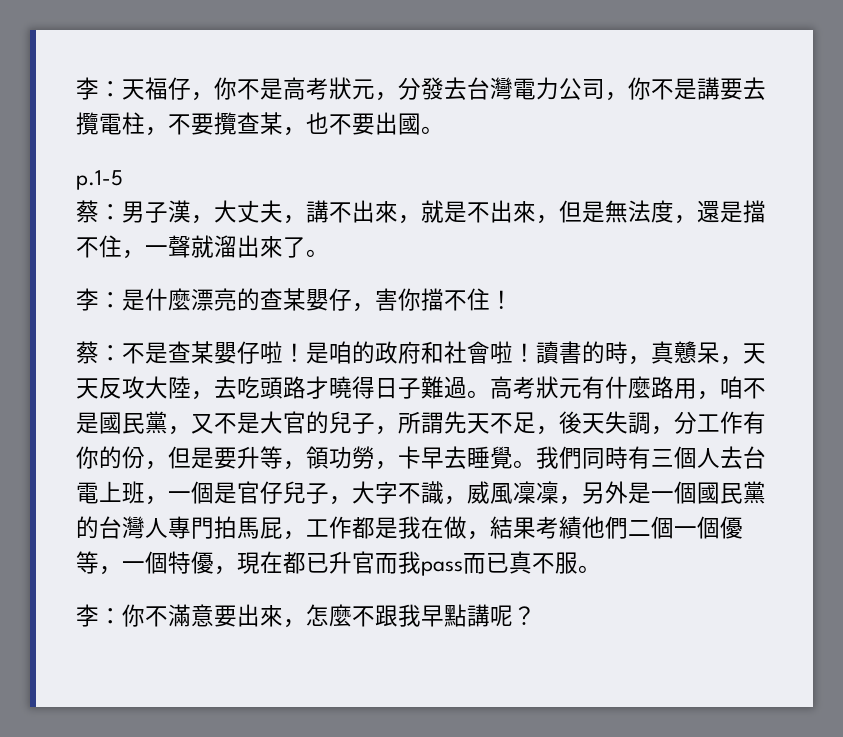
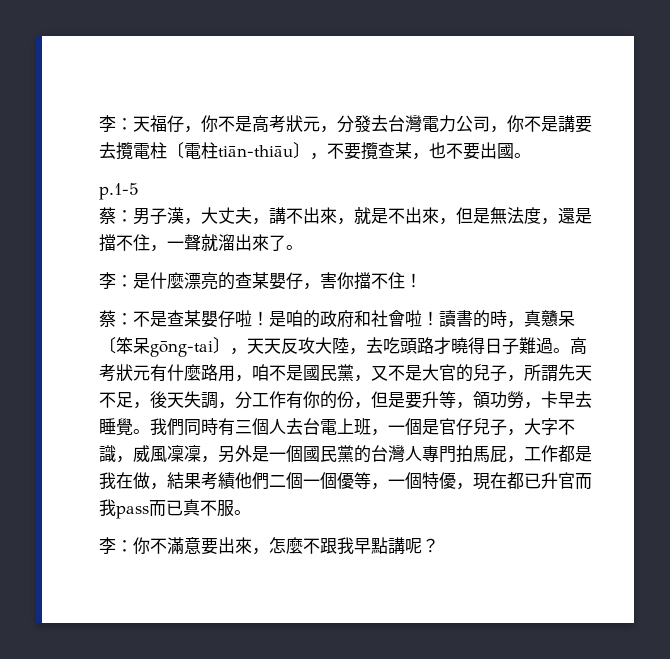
(145, 123) none -> [167,142,310,159] 〔電柱tiān-thiāu〕
(720, 353) none -> [99,337,230,357] 〔笨呆gōng-tai〕

